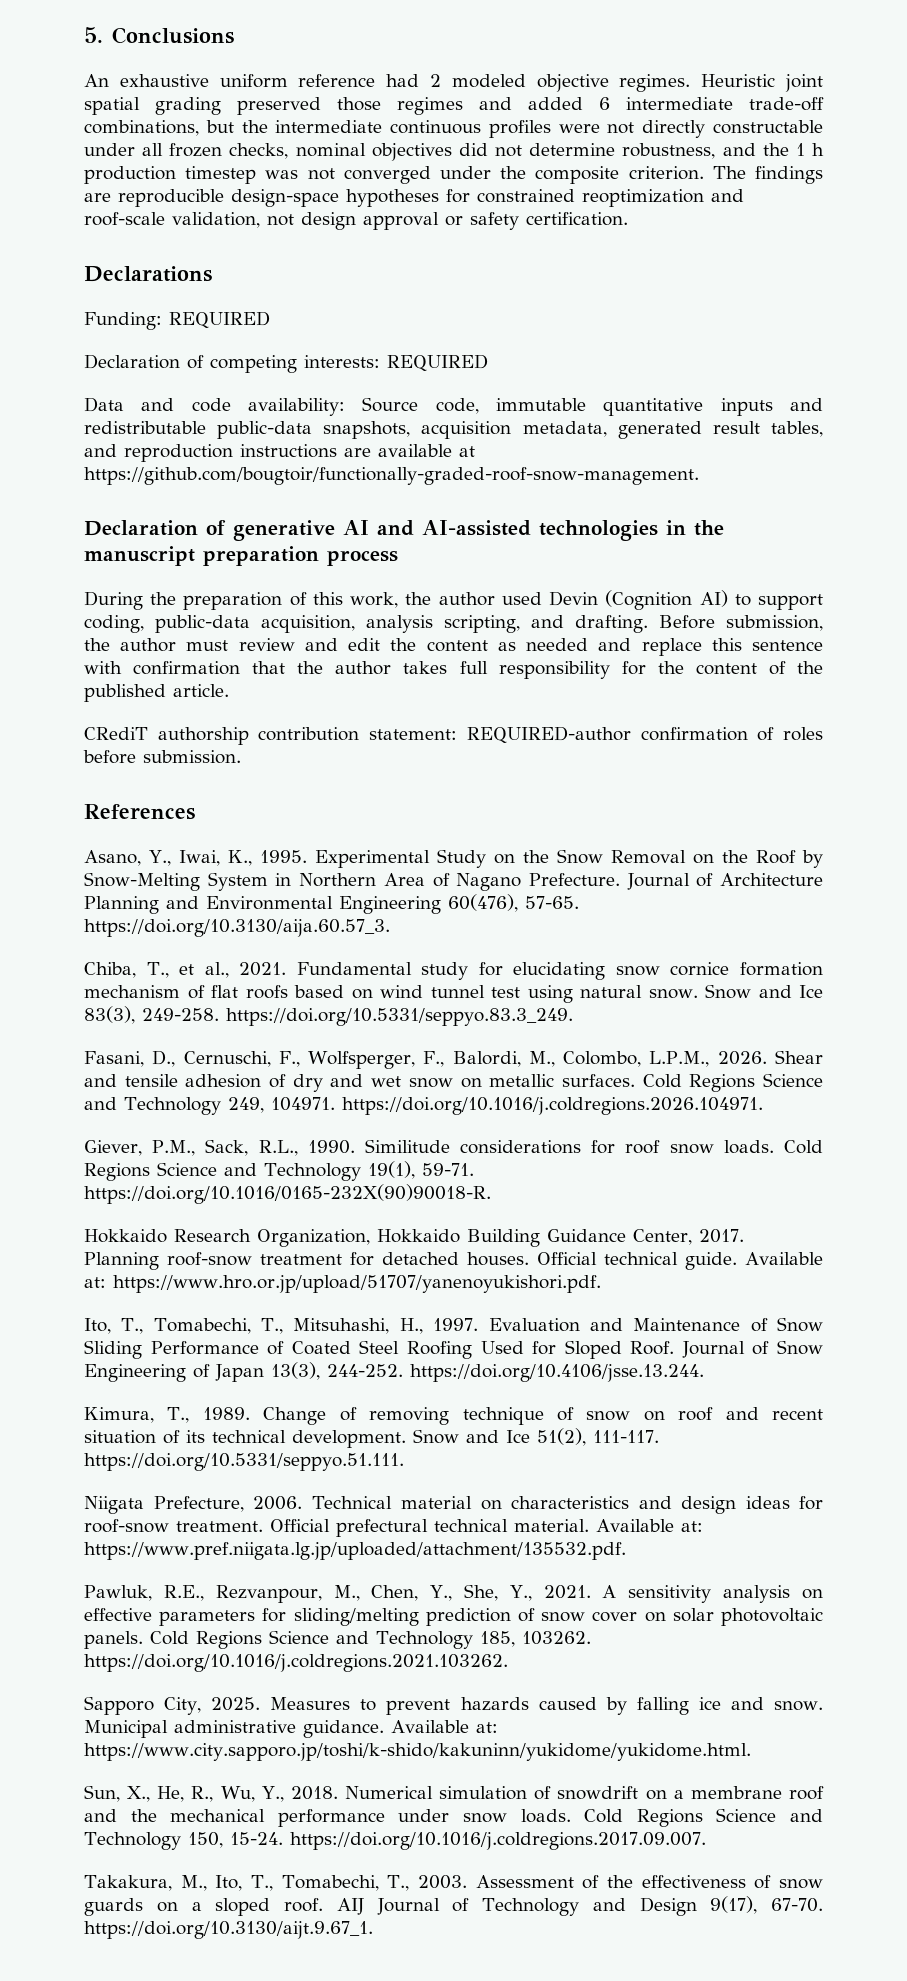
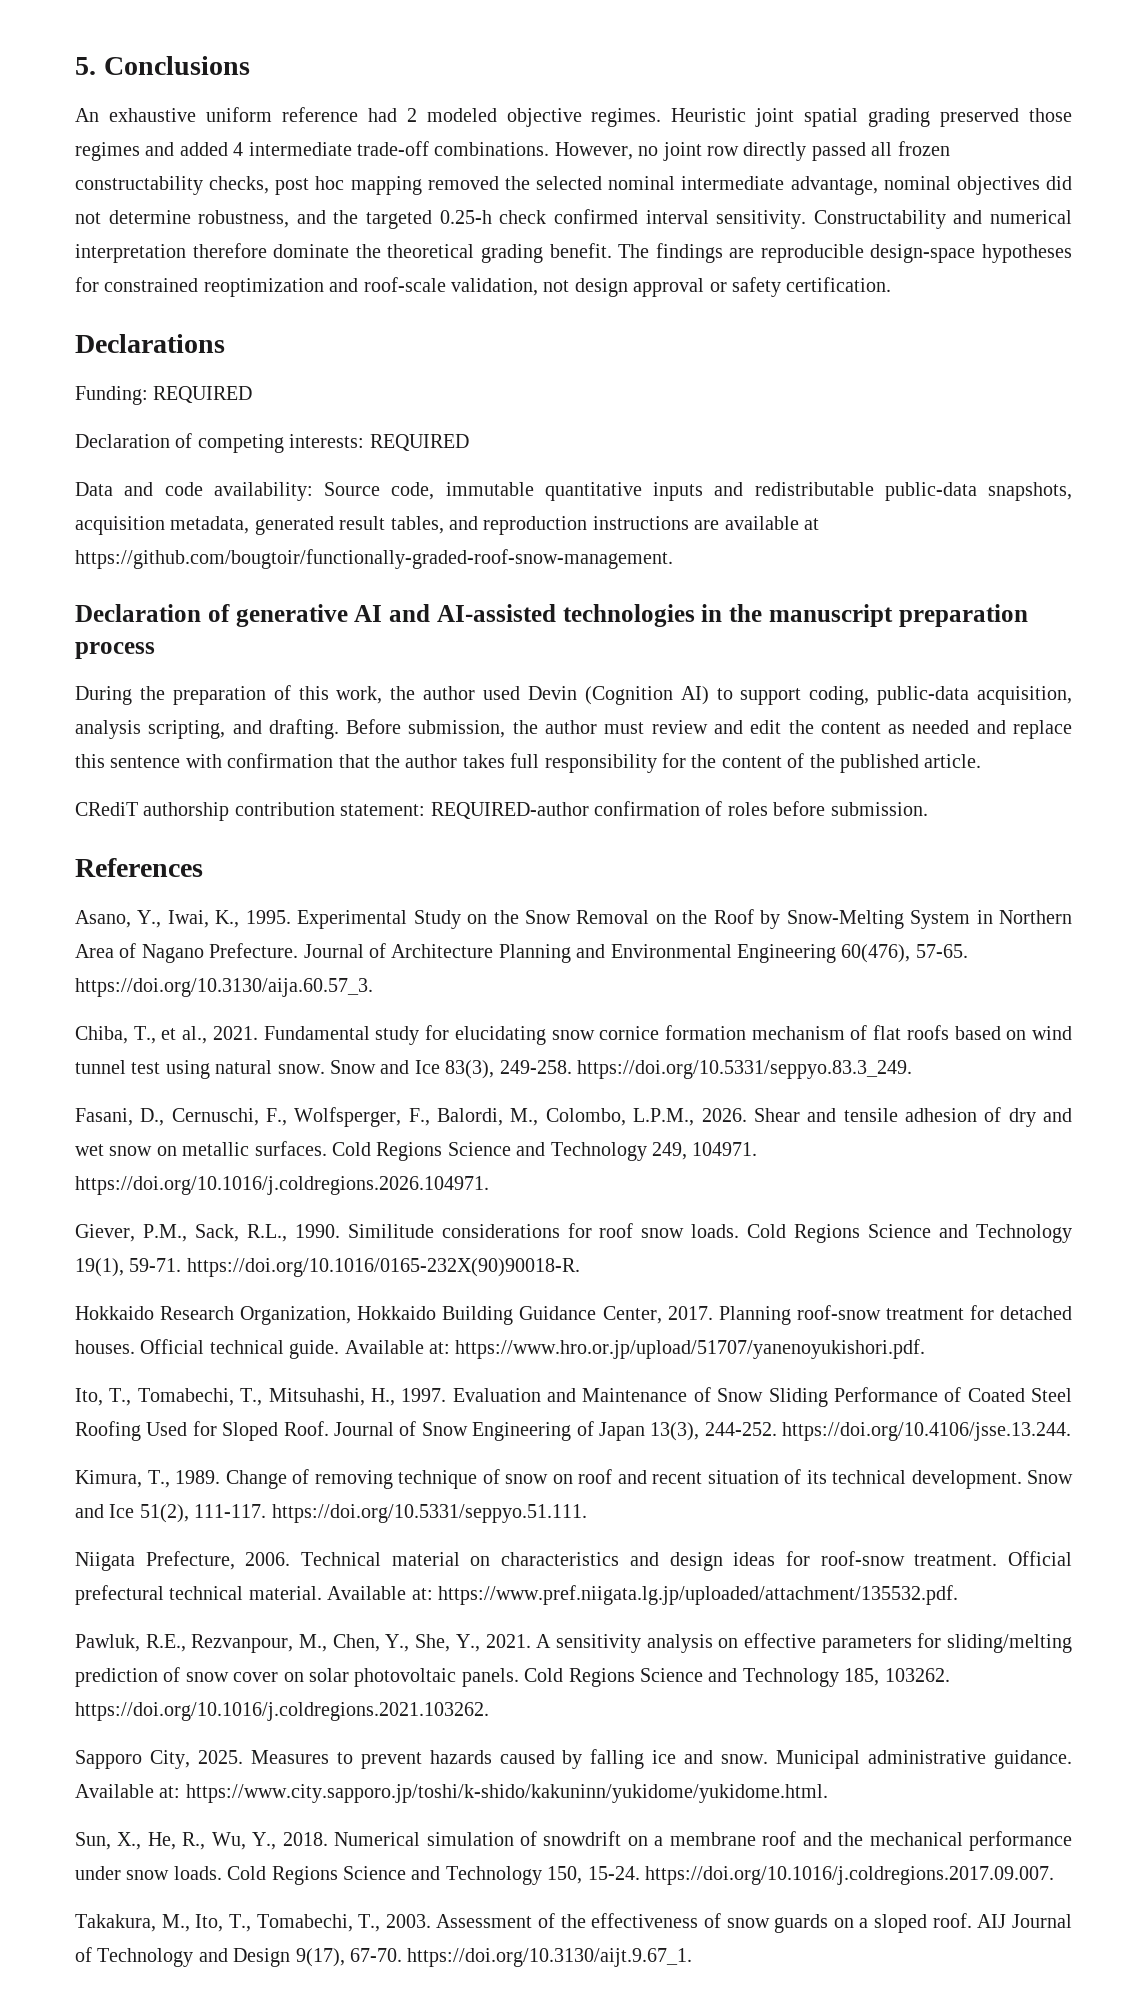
[599,97,610,110] 6 -> [233,142,244,156] 4
[84,120,824,138] [84,143,289,159] combinations, but the intermediate continuous profiles were not directly constructable under all frozen checks, -> [434,141,950,161] [75,176,878,195] combinations. However, no joint row directly passed all frozen constructability checks, post hoc mapping removed the selected nominal intermediate advantage,
[795,143,825,156] [84,166,704,184] 1 h production timestep was not converged under the composite criterion. -> [366,209,1072,229] [75,243,612,263] targeted 0.25-h check confirmed interval sensitivity. Constructability and numerical interpretation therefore dominate the theoretical grading benefit.

